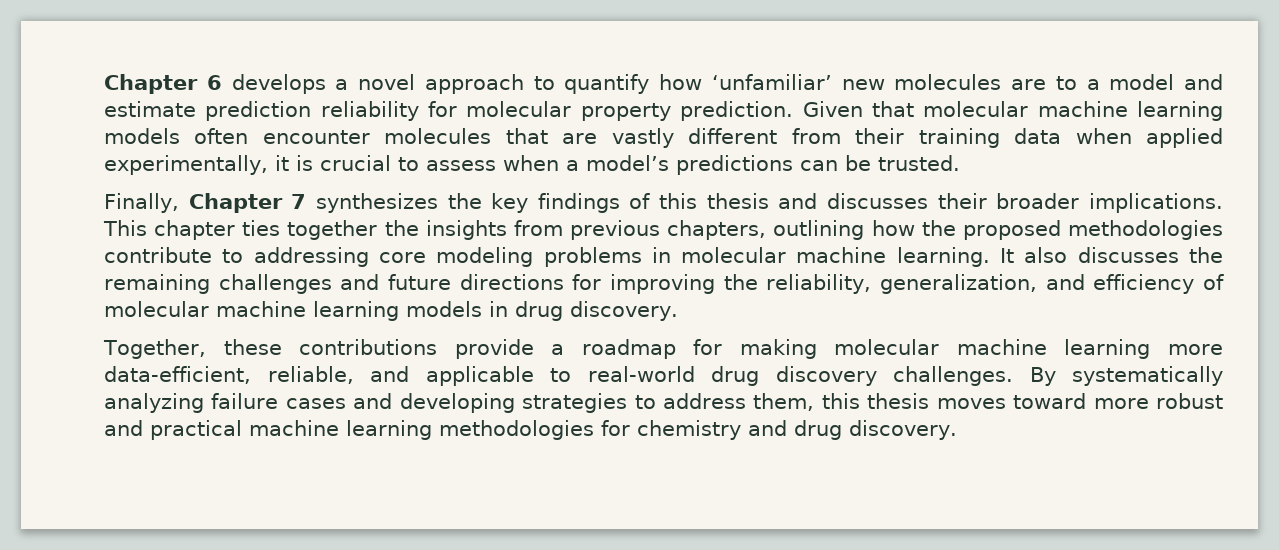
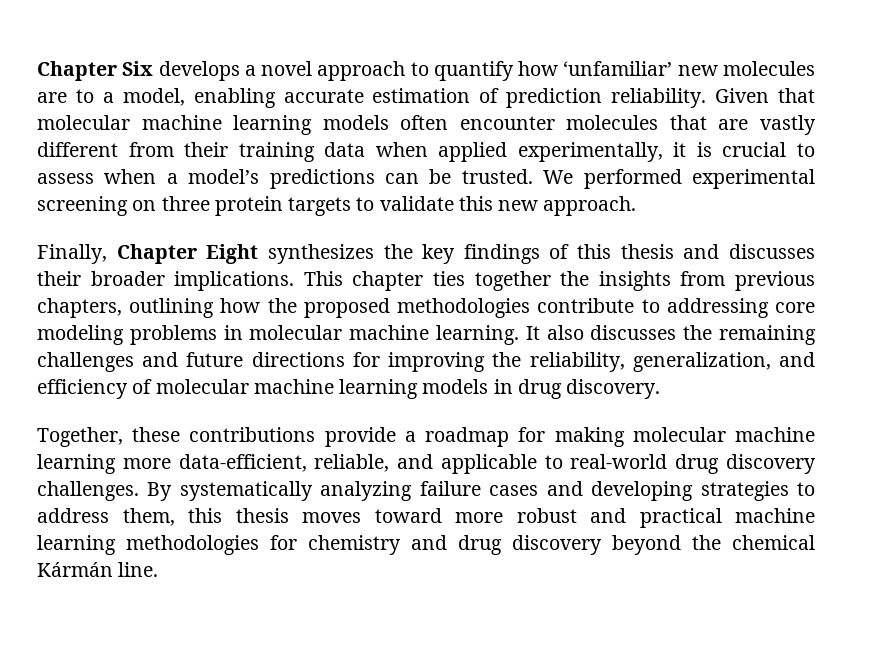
[104,74,222,94] Chapter 6 -> [37,61,154,81] Chapter Six
[1109,74,1223,90] [104,101,794,121] model and estimate prediction reliability for molecular property prediction. -> [122,88,707,108] model, enabling accurate estimation of prediction reliability.
(960, 163) none -> [543,169,815,189] [37,196,637,216] We performed experimental screening on three protein targets to validate this new approach.
[291,194,307,209] 7 -> [206,244,259,264] Eight
[849,420,957,440] discovery. -> [512,535,815,555] [37,562,159,577] discovery beyond the chemical Kármán line.

